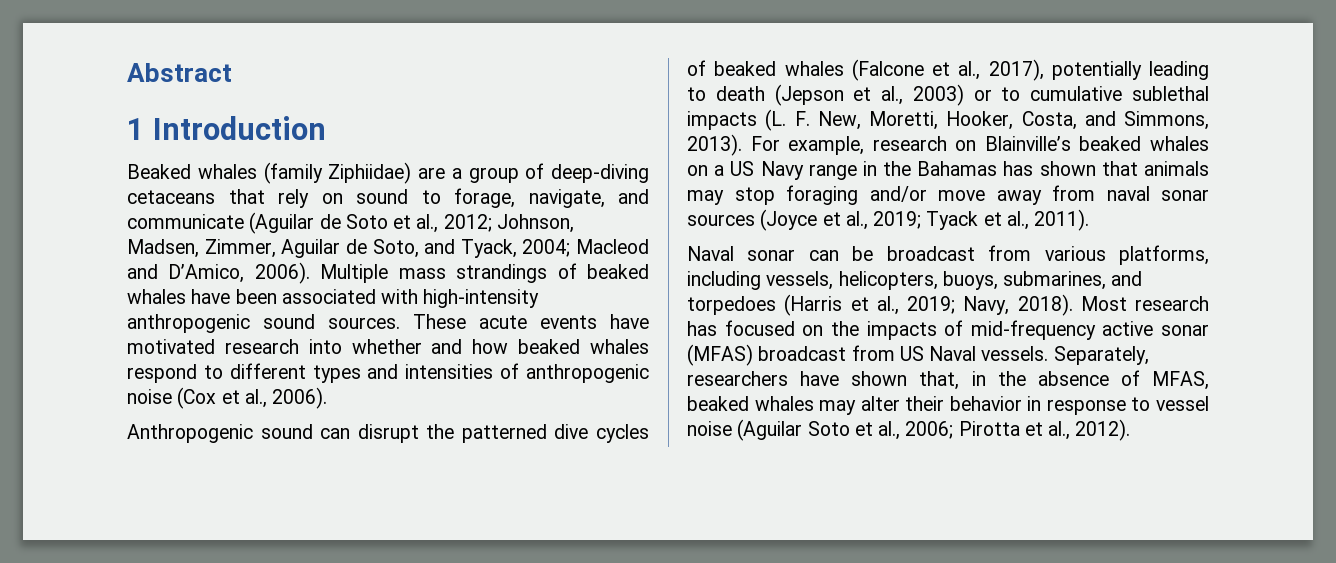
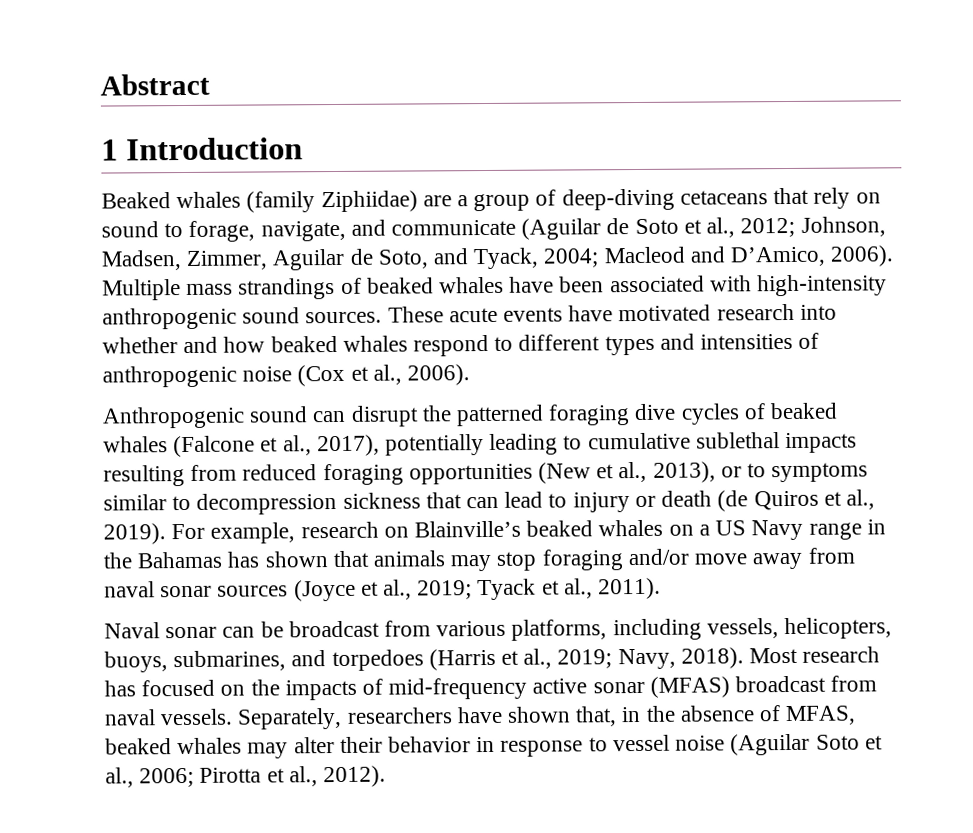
(547, 433) none -> [548,404,631,426] foraging
[715,84,1209,106] [687,109,1209,131] [687,134,742,156] death (Jepson et al., 2003) or to cumulative sublethal impacts (L. F. New, Moretti, Hooker, Costa, and Simmons, 2013). -> [587,432,858,454] [103,461,869,487] [103,489,875,515] [103,523,166,545] cumulative sublethal impacts resulting from reduced foraging opportunities (New et al., 2013), or to symptoms similar to decompression sickness that can lead to injury or death (de Quiros et al., 2019).
[899,346,977,361] US Naval -> [104,709,156,726] naval

